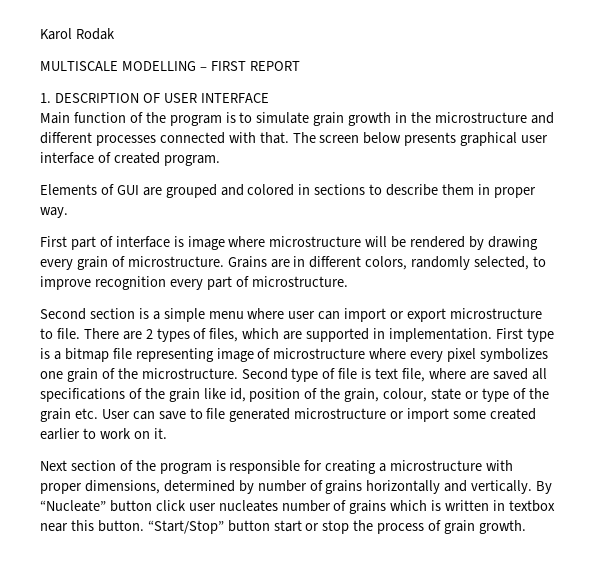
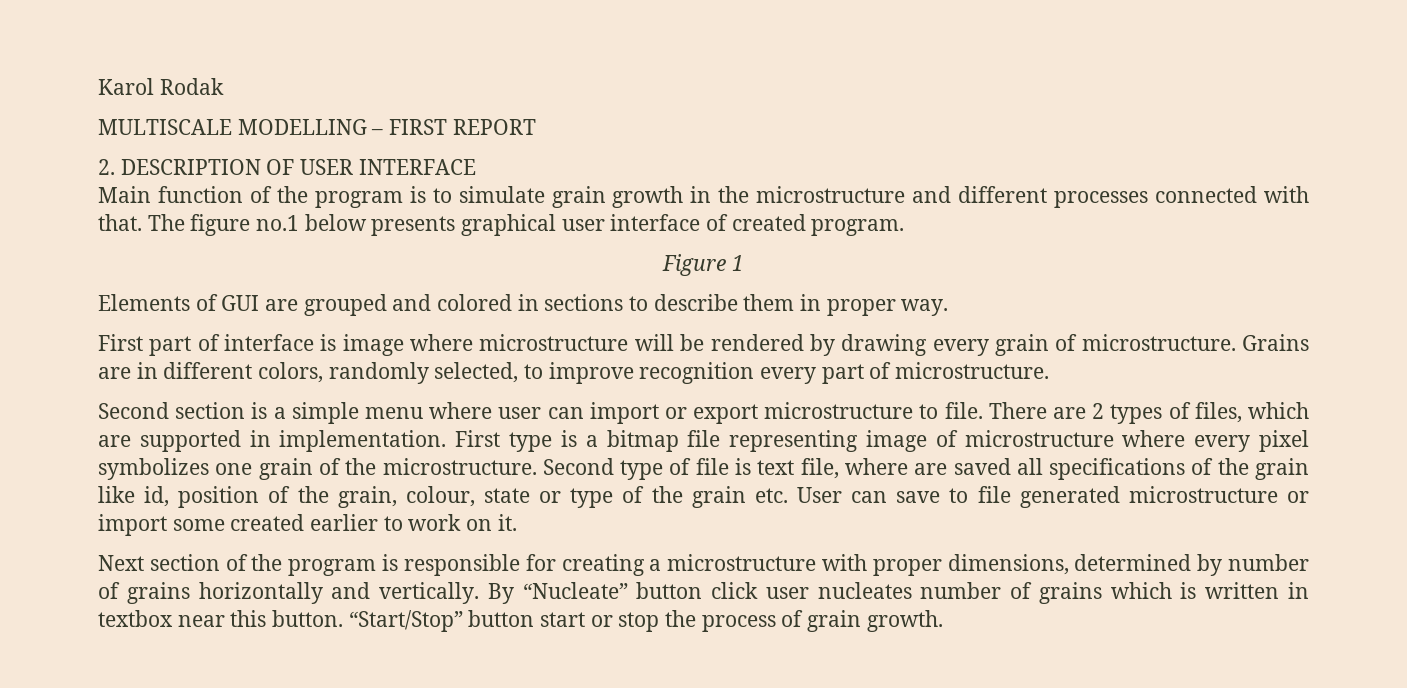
[40,93,51,103] 1. -> [98,159,115,175] 2.
[319,135,360,143] screen -> [190,214,300,236] figure no.1
(220, 160) none -> [662,254,744,276] // Figure 1

